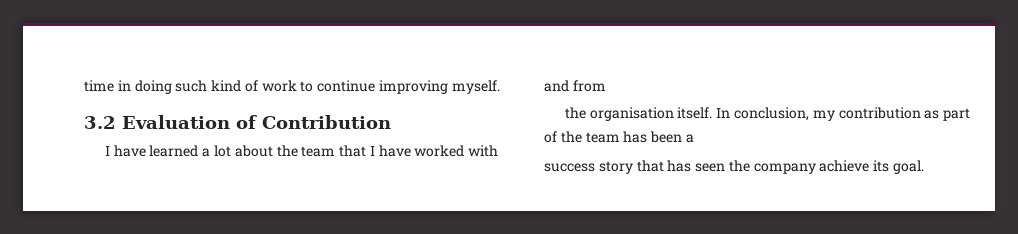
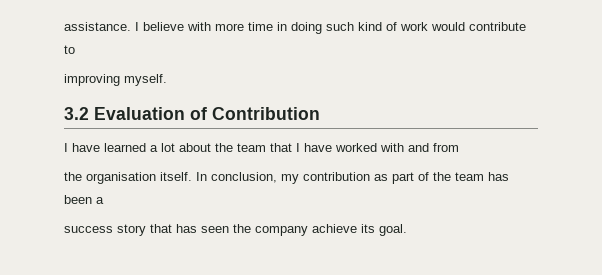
(84, 86) none -> [64,22,244,31] assistance. I believe with more
(297, 86) none -> [431,22,526,31] would contribute
[317,80,376,92] continue -> (75, 49) //

